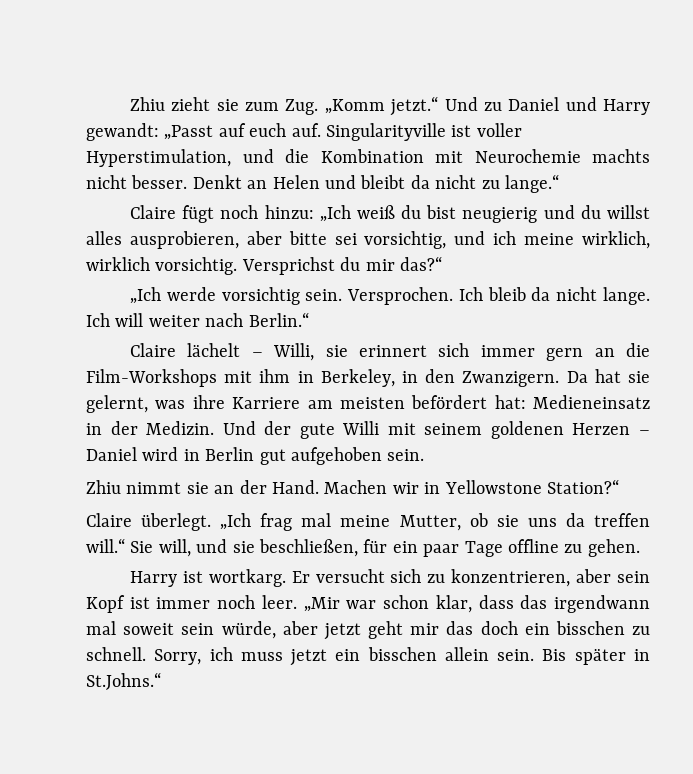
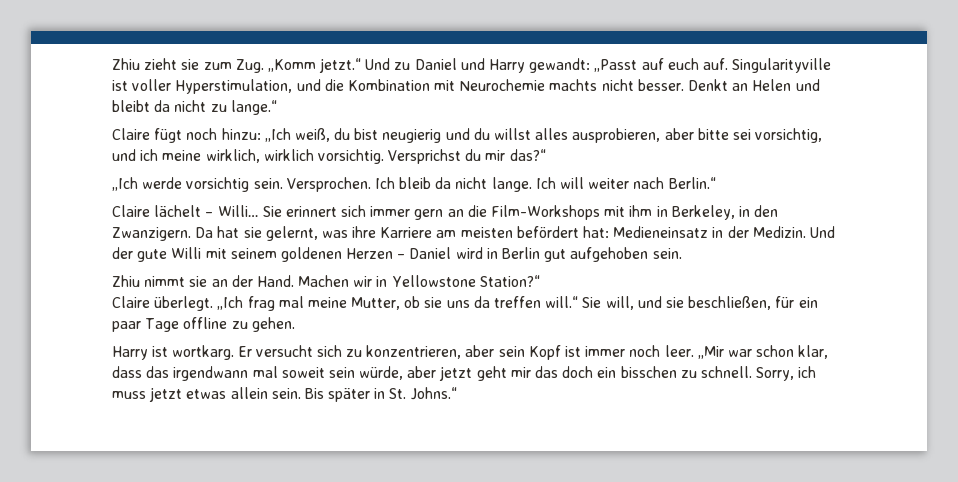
[356,205,395,219] weiß -> [294,128,330,142] weiß,
[273,343,348,361] Willi, sie -> [217,205,282,217] Willi… Sie
[335,647,437,661] ein bisschen -> [186,389,227,399] etwas
[86,672,161,690] St.Johns.“ -> [389,387,457,400] St. Johns.“

